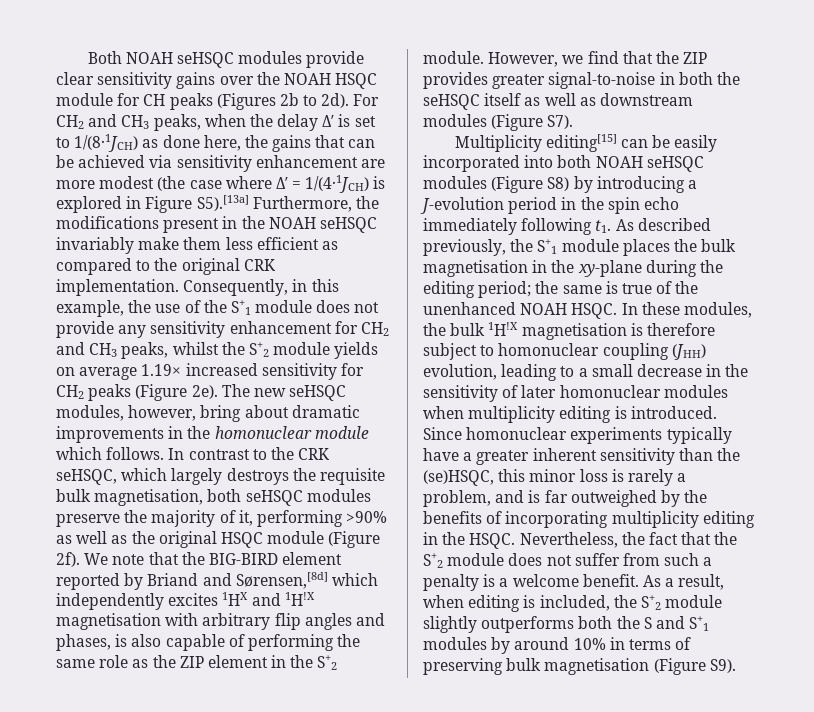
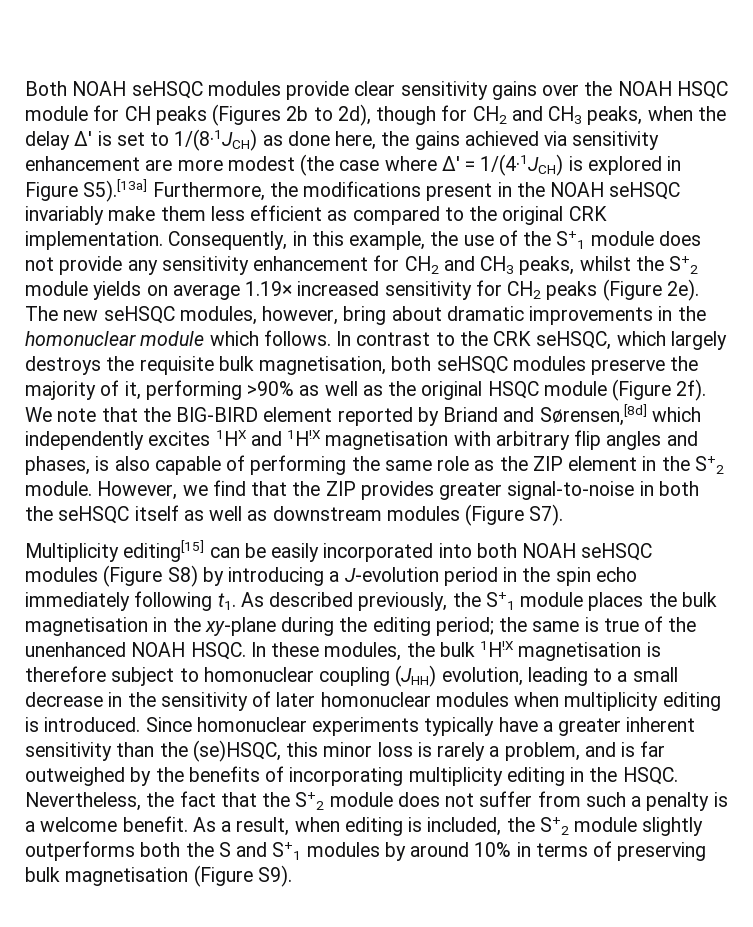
[321,93,380,108] 2d). For -> [337,104,468,126] 2d), though for
[315,135,376,148] [56,155,74,168] that can be -> (460, 140) none

